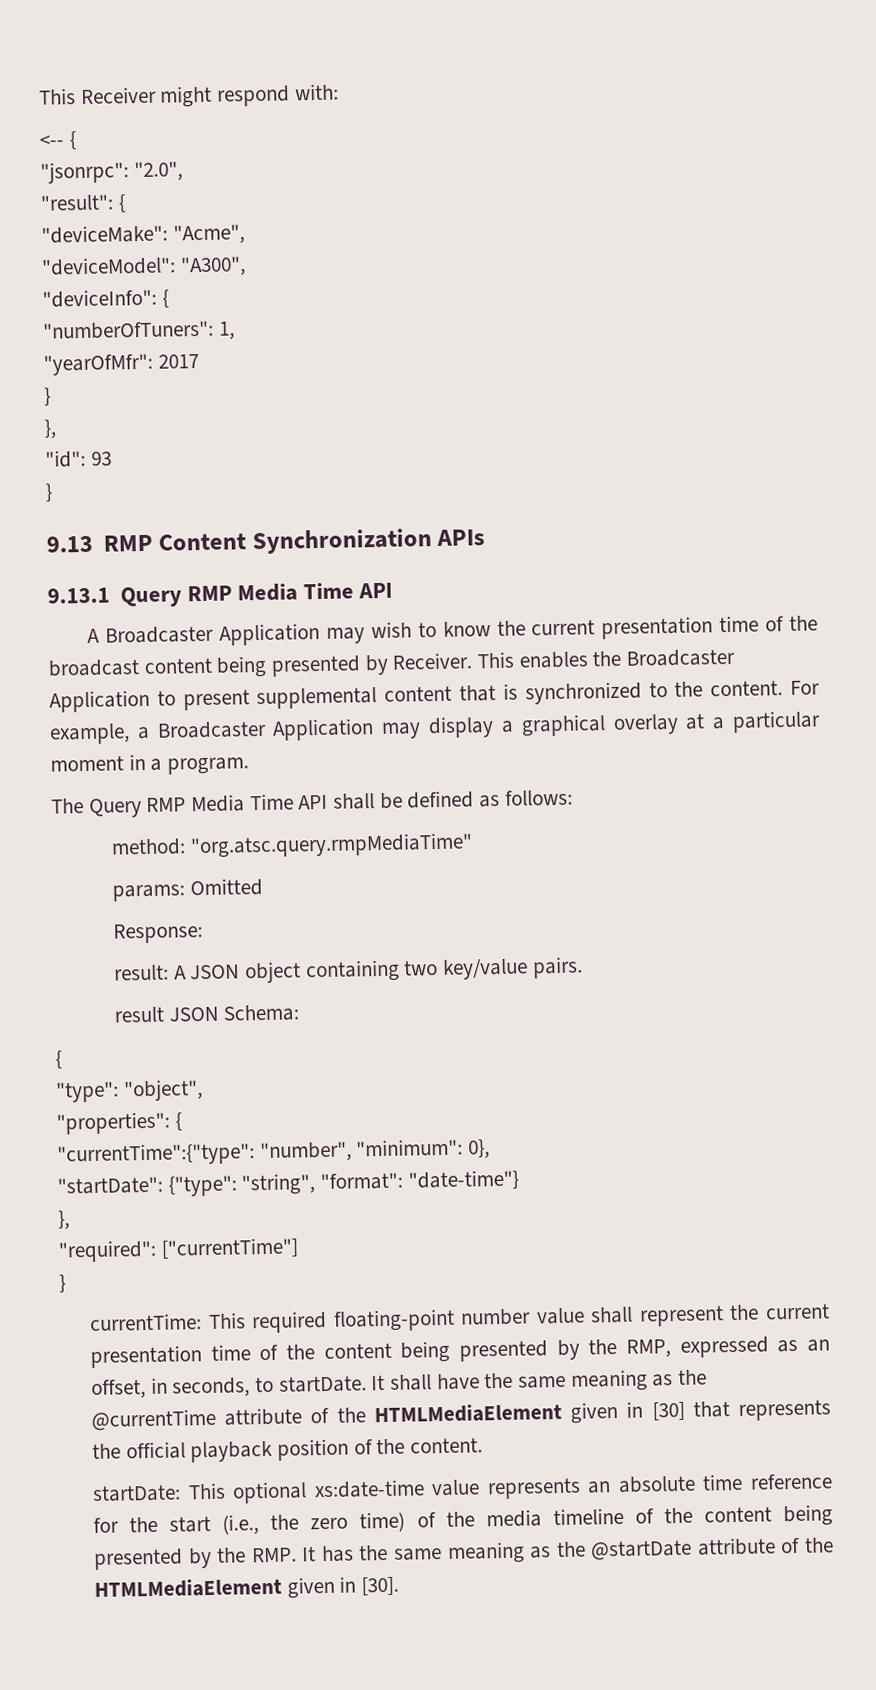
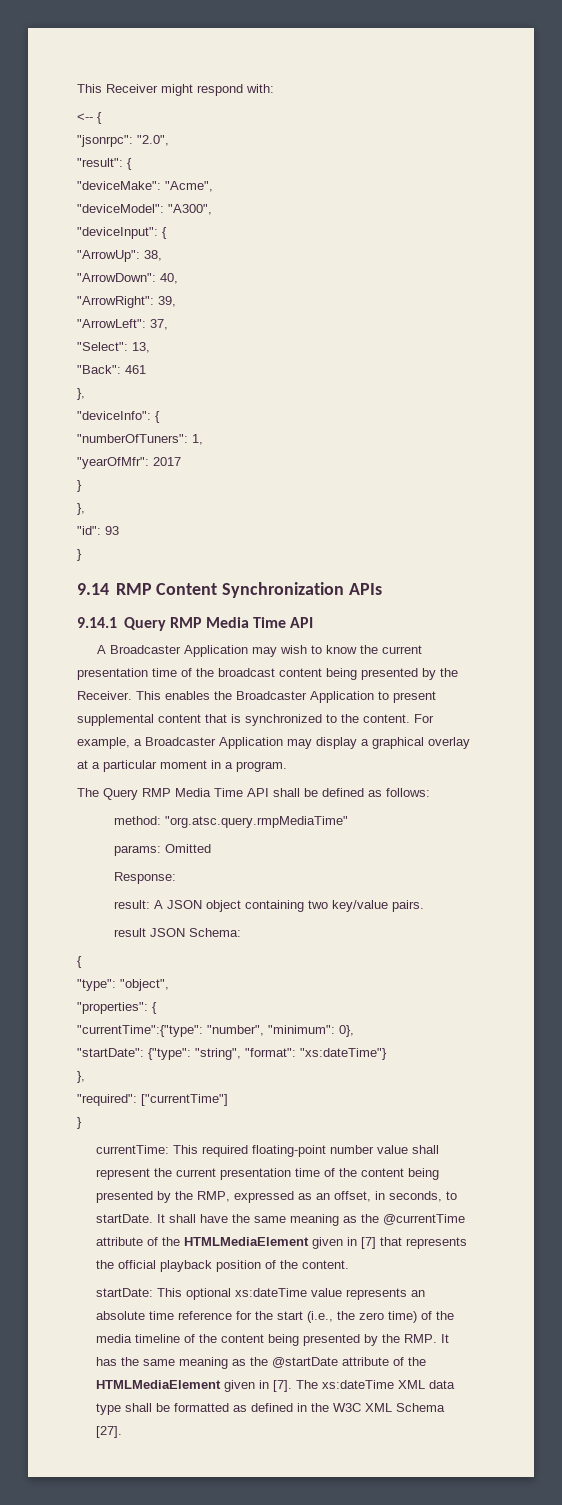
(246, 266) none -> [77,227,167,239] [77,250,162,262] [77,273,178,284] [77,296,176,308] [77,319,168,330] [77,342,150,353] [77,365,146,374] [77,388,85,400] // "deviceInput": { // "ArrowUp": 38, // "ArrowDown": 40, // "ArrowRight": 39, // "ArrowLeft": 37, // "Select": 13, // "Back": 461 // },
[46,535,93,553] 9.13 -> [77,583,109,595] 9.14
[47,587,110,604] 9.13.1 -> [77,617,117,628] 9.14.1
(389, 665) none -> [440,668,458,677] the
[407,1169,519,1191] "date-time"} -> [300,1048,387,1060] "xs:dateTime"}
[651,1401,685,1421] [30] -> [360,1237,376,1249] [7]
[313,1479,425,1499] xs:date-time -> [234,1288,307,1297] xs:dateTime
[361,1576,400,1596] [30]. -> [272,1380,455,1392] [95,1403,445,1415] [95,1426,122,1438] [7]. The xs:dateTime XML data type shall be formatted as defined in the W3C XML Schema [27].

